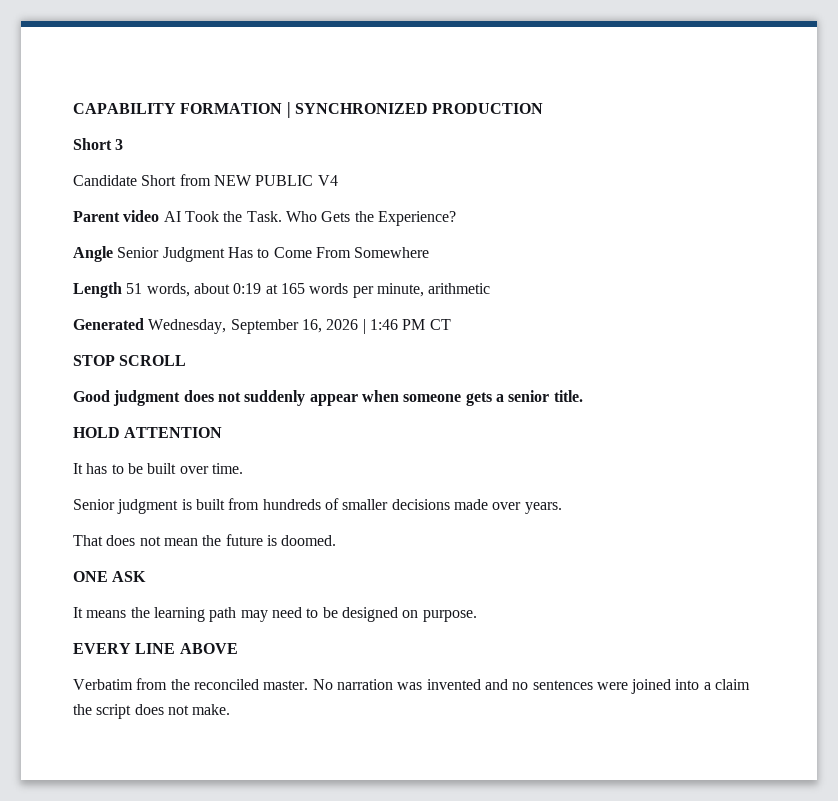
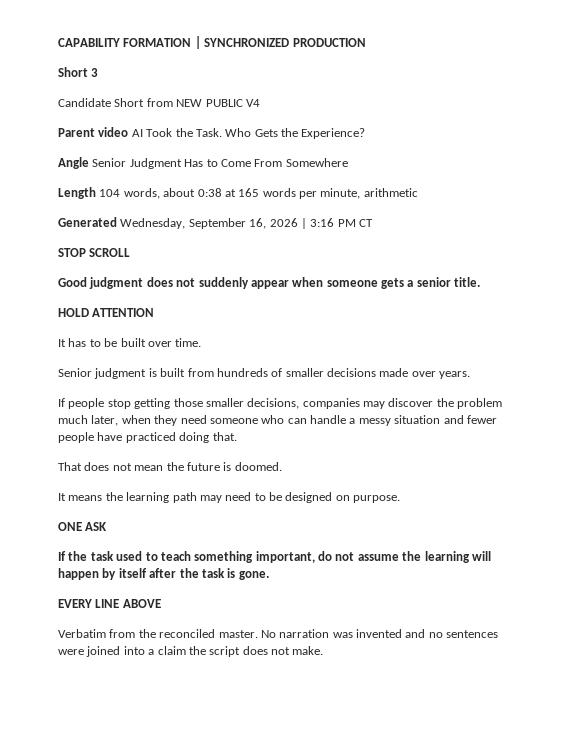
[126,283,143,294] 51 -> [99,189,121,197] 104
[233,283,262,294] 0:19 -> [197,188,222,197] 0:38
[369,319,398,330] 1:46 -> [310,218,335,227] 3:16
(562, 508) none -> [58,398,503,409] [58,415,497,426] [58,432,237,443] // If people stop getting those smaller decisions, companies may discover the problem much later, when they need someone who can handle a messy situation and fewer people have practiced doing that.
[73,571,147,582] // ONE ASK -> (282, 466) none
(477, 616) none -> [58,522,108,531] [58,551,491,563] [58,568,269,580] // ONE ASK // If the task used to teach something important, do not assume the learning will happen by itself after the task is gone.

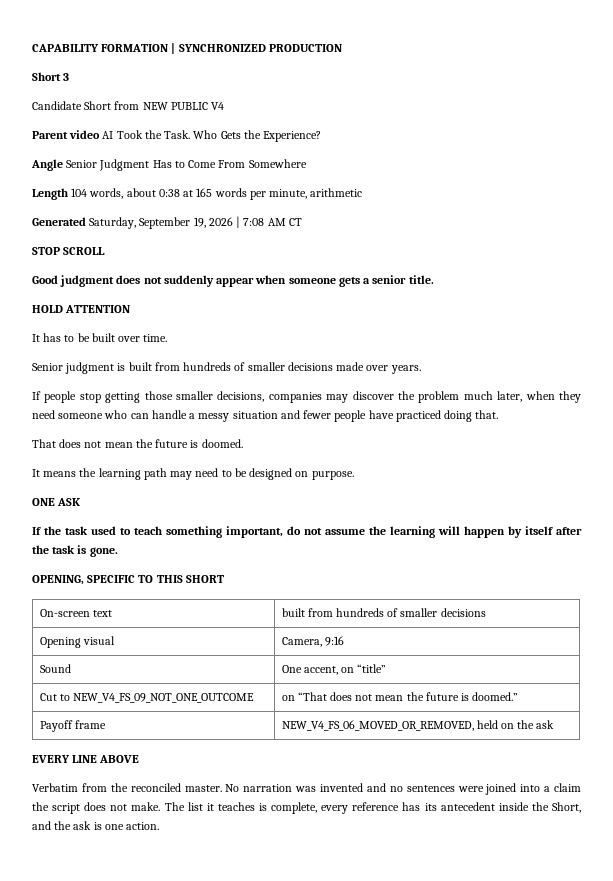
[120,218,356,229] Wednesday, September 16, 2026 | 3:16 PM -> [89,216,286,229] Saturday, September 19, 2026 | 7:08 AM
(269, 575) none -> [32,575,224,585] [39,609,112,617] [281,608,486,617] [39,636,115,648] [281,636,344,647] [39,664,71,673] [281,664,387,675] [39,693,254,703] [281,692,519,701] [39,720,106,732] [281,720,555,731] // OPENING, SPECIFIC TO THIS SHORT // On-screen text | built from hundreds of smaller decisions // Opening visual | Camera, 9:16 // Sound | One accent, on “title” // Cut to NEW_V4_FS_09_NOT_ONE_OUTCOME | on “That does not mean the future is doomed.” // Payoff frame | NEW_V4_FS_06_MOVED_OR_REMOVED, held on the ask
(324, 650) none -> [164,802,581,814] [32,821,160,830] The list it teaches is complete, every reference has its antecedent inside the Short, and the ask is one action.

